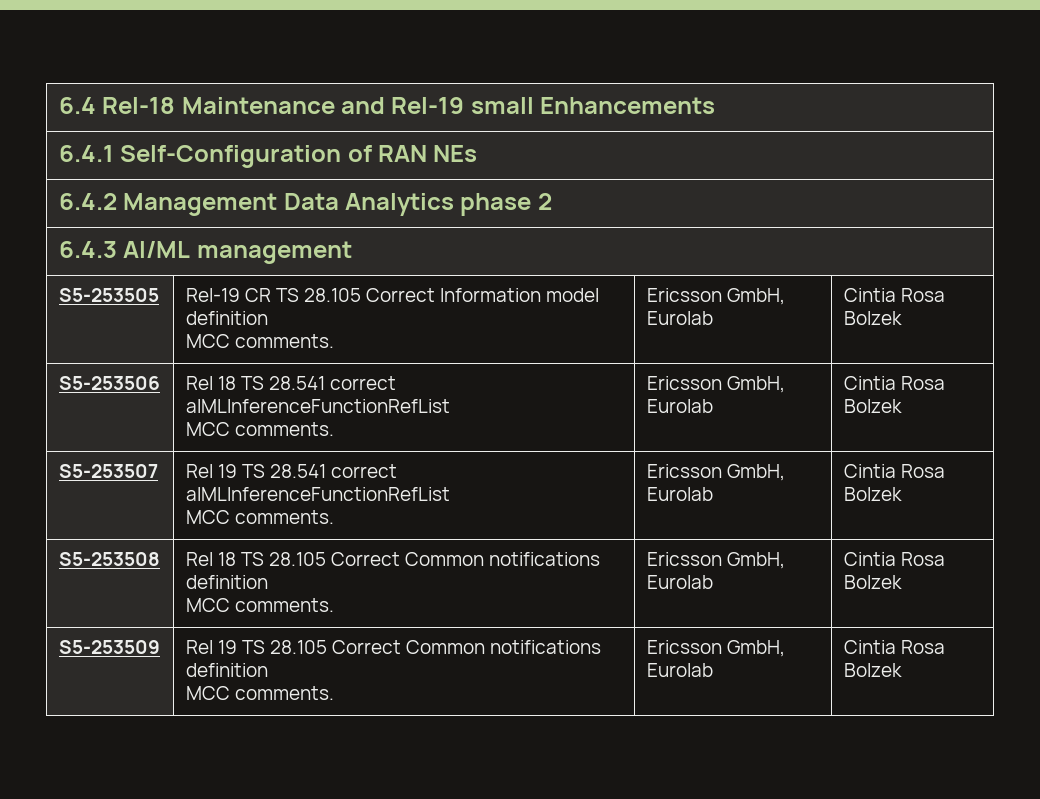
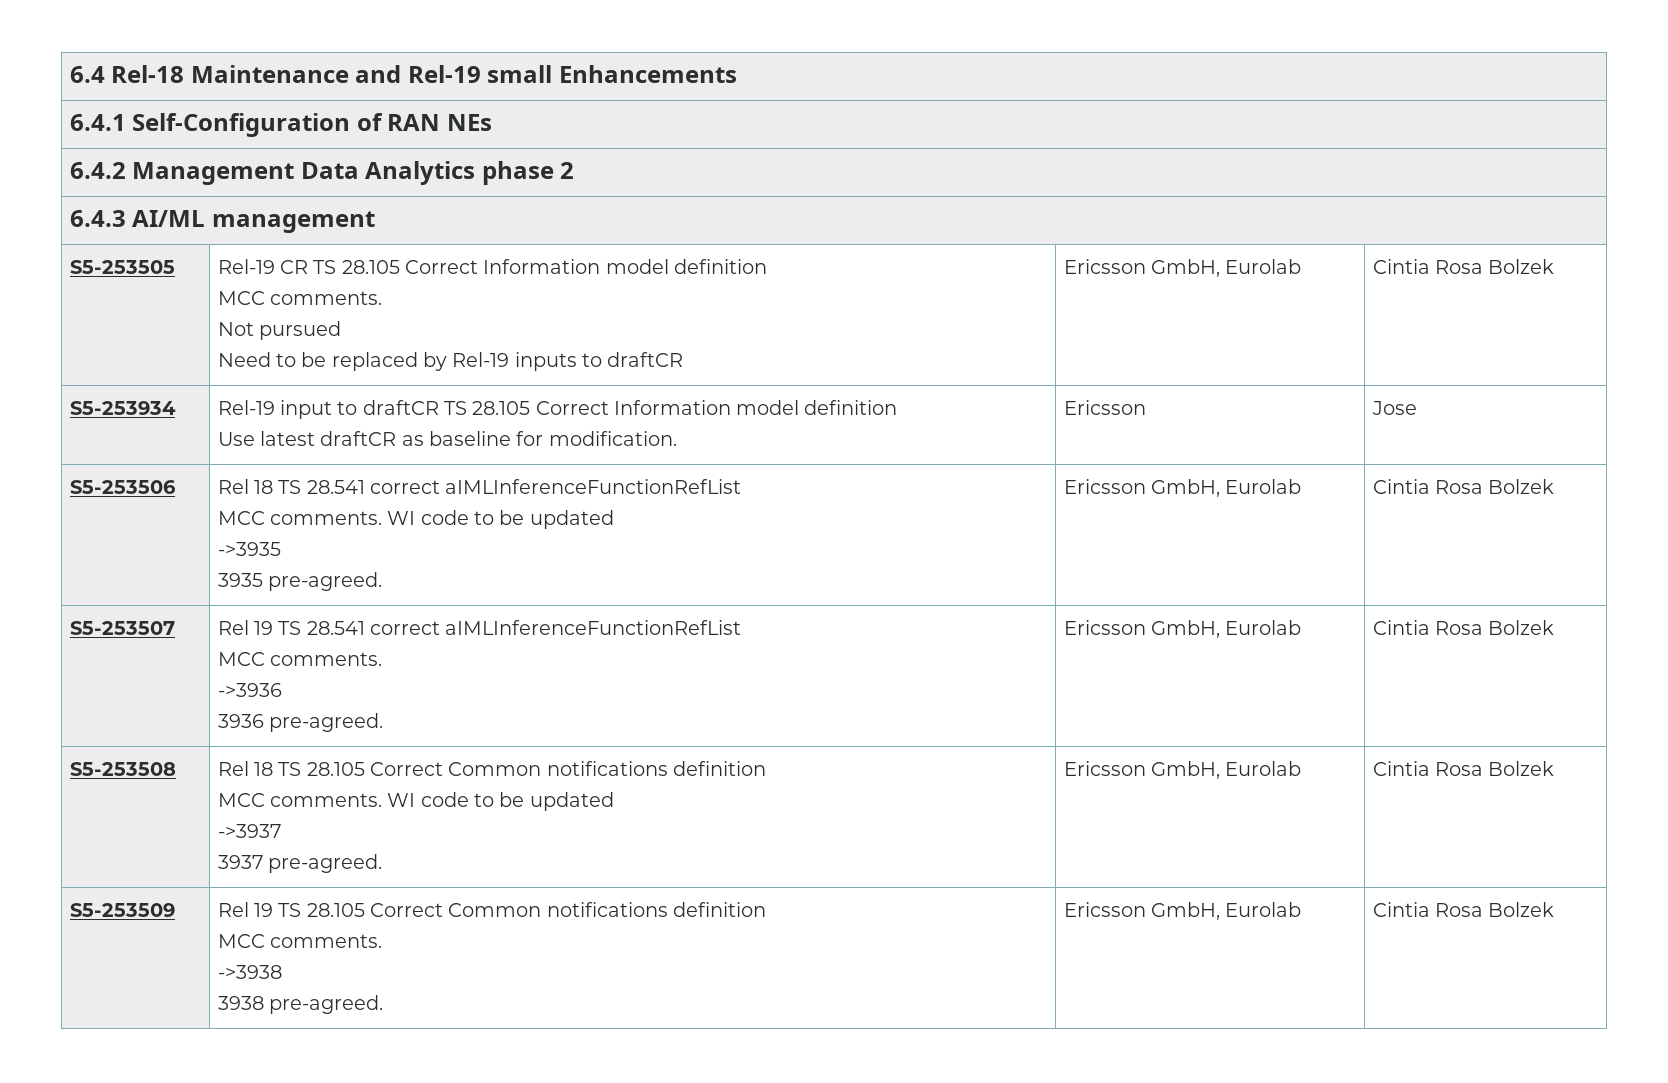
[646,288,785,305] [646,311,713,325] [843,288,945,302] [843,311,902,325] | Ericsson GmbH, Eurolab | Cintia Rosa Bolzek -> [217,321,342,340] [217,352,684,371] [1063,259,1302,277] [1372,259,1555,274] [69,401,176,415] [217,400,898,419] [217,431,677,446] [1063,400,1146,415] [1371,401,1417,415] // Not pursued // Need to be replaced by Rel-19 inputs to draftCR | Ericsson GmbH, Eurolab | Cintia Rosa Bolzek // S5-253934 | Rel-19 input to draftCR TS 28.105 Correct Information model definition // Use latest draftCR as baseline for modification. | Ericsson | Jose
(334, 429) none -> [387,510,614,529] [217,542,281,556] [217,572,383,591] WI code to be updated // ->3935 // 3935 pre-agreed.
(334, 517) none -> [217,683,282,697] [217,713,384,732] // ->3936 // 3936 pre-agreed.
(334, 605) none -> [387,792,614,811] [217,824,281,838] [217,854,383,873] WI code to be updated // ->3937 // 3937 pre-agreed.
(334, 693) none -> [217,965,282,979] [217,995,384,1014] // ->3938 // 3938 pre-agreed.

